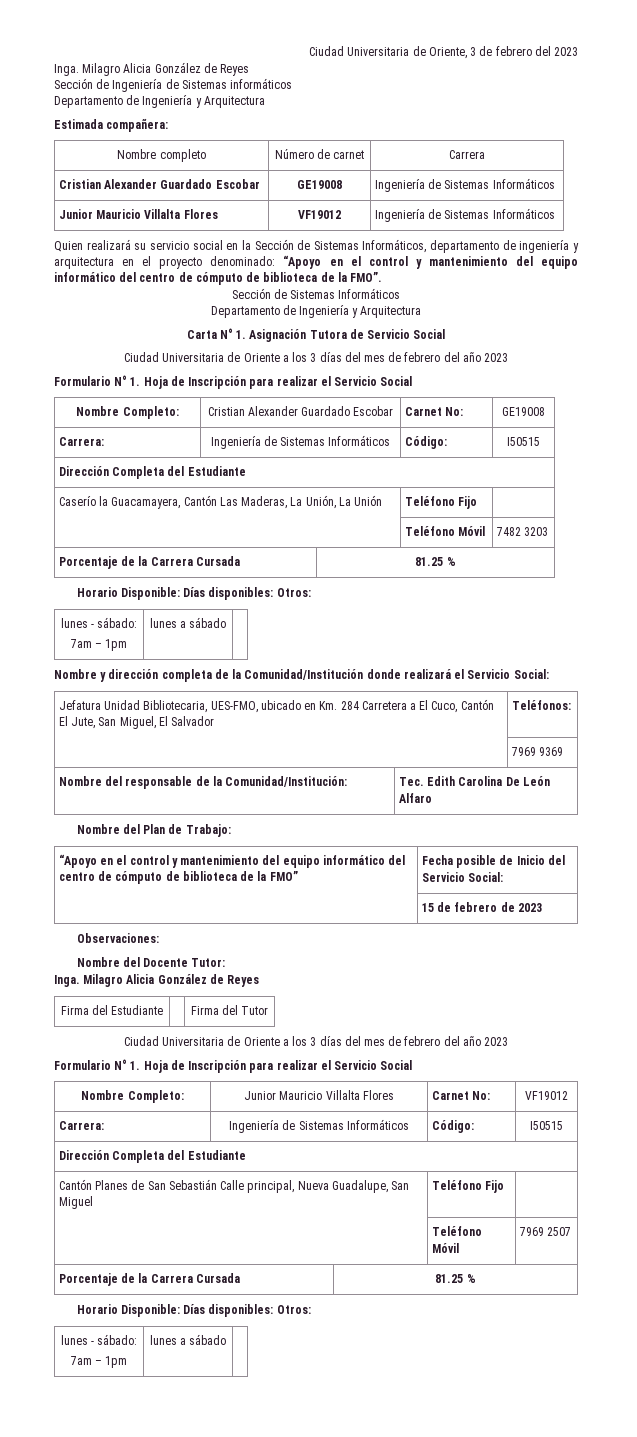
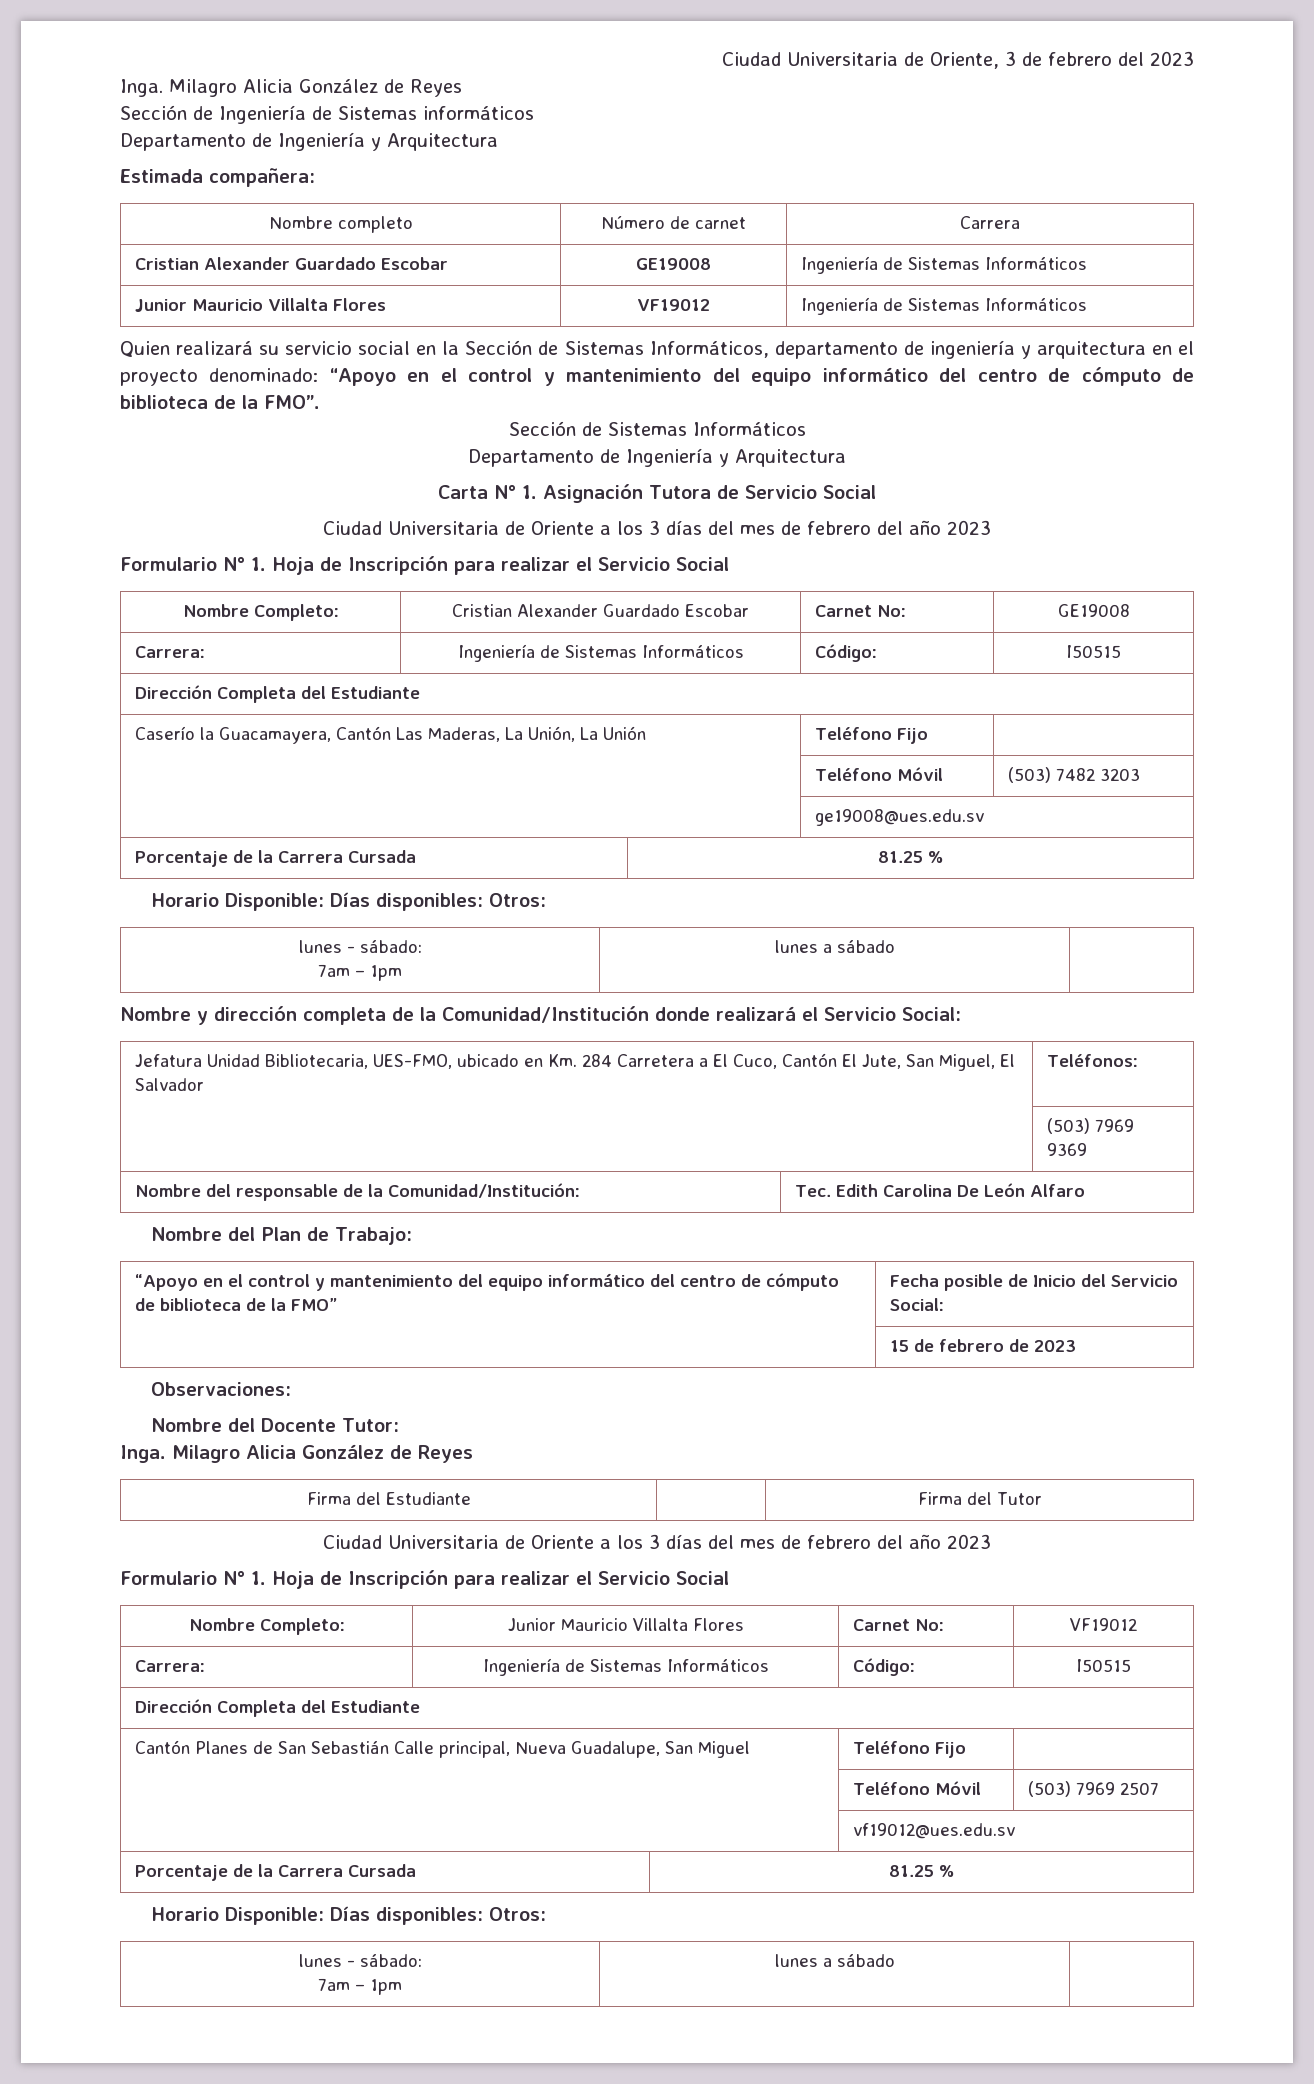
(486, 531) none -> [1008,767,1052,783] (503)
(549, 531) none -> [815,809,985,826] // | ge19008@ues.edu.sv
(571, 705) none -> [1047,1118,1091,1134] (503)
(459, 1248) none -> [1028,1781,1072,1797] (503)
(572, 1231) none -> [853,1823,1016,1839] // | vf19012@ues.edu.sv

